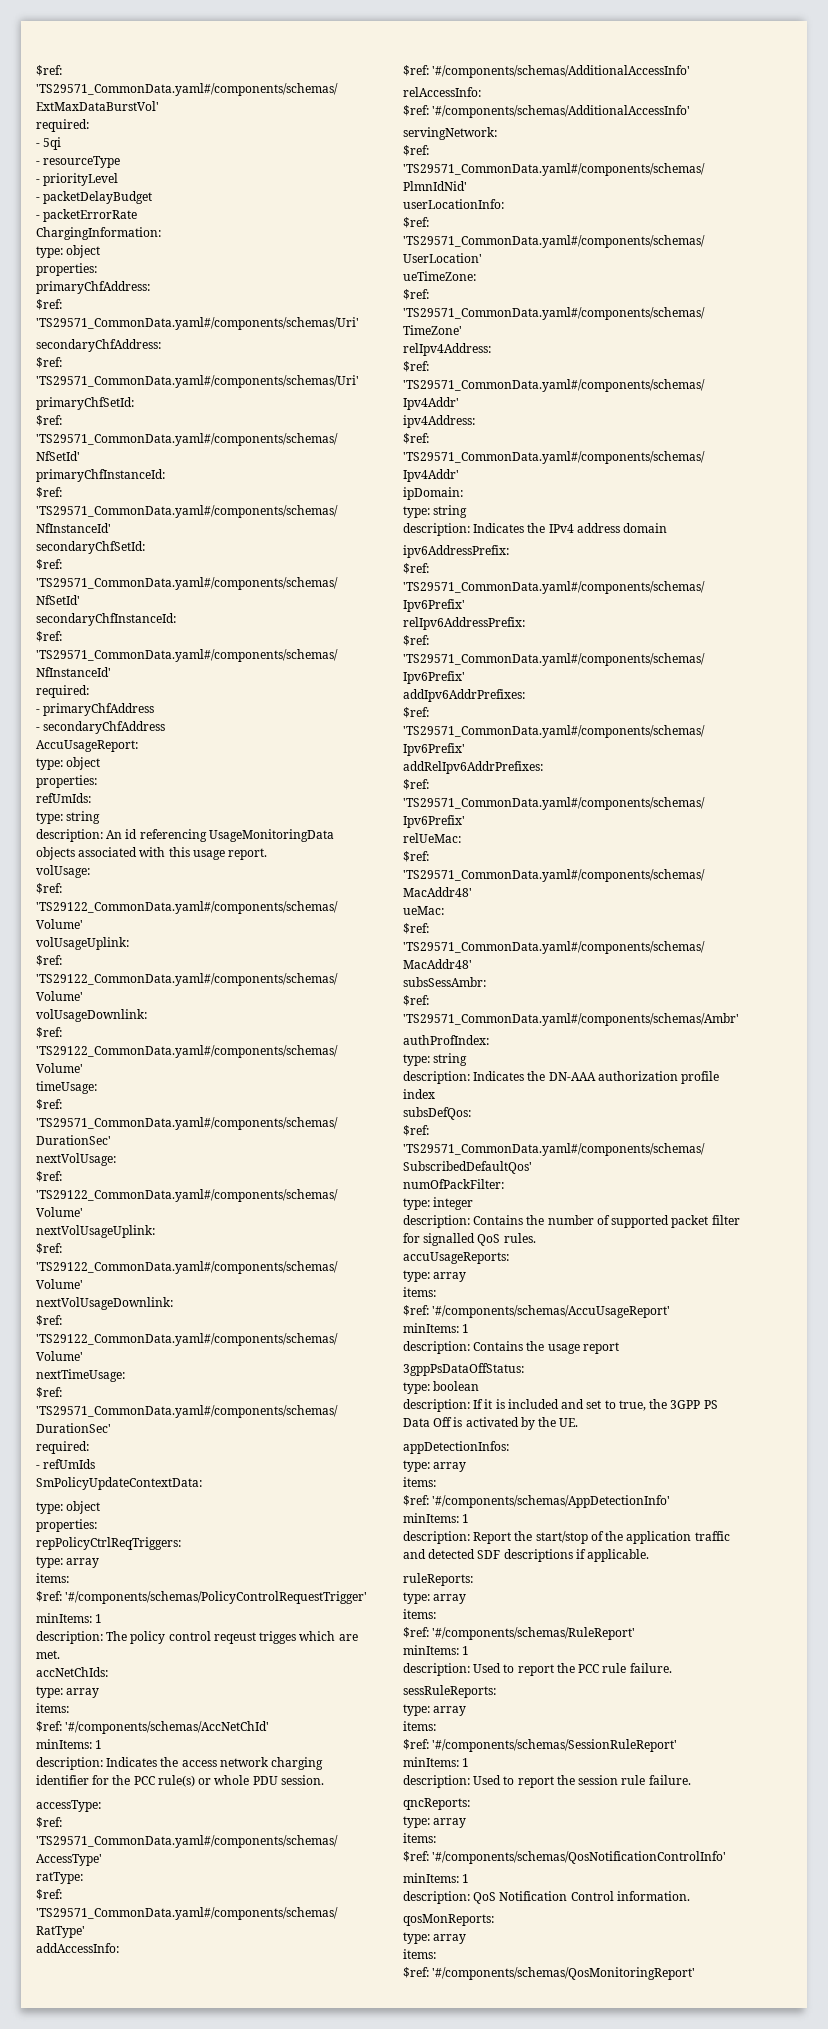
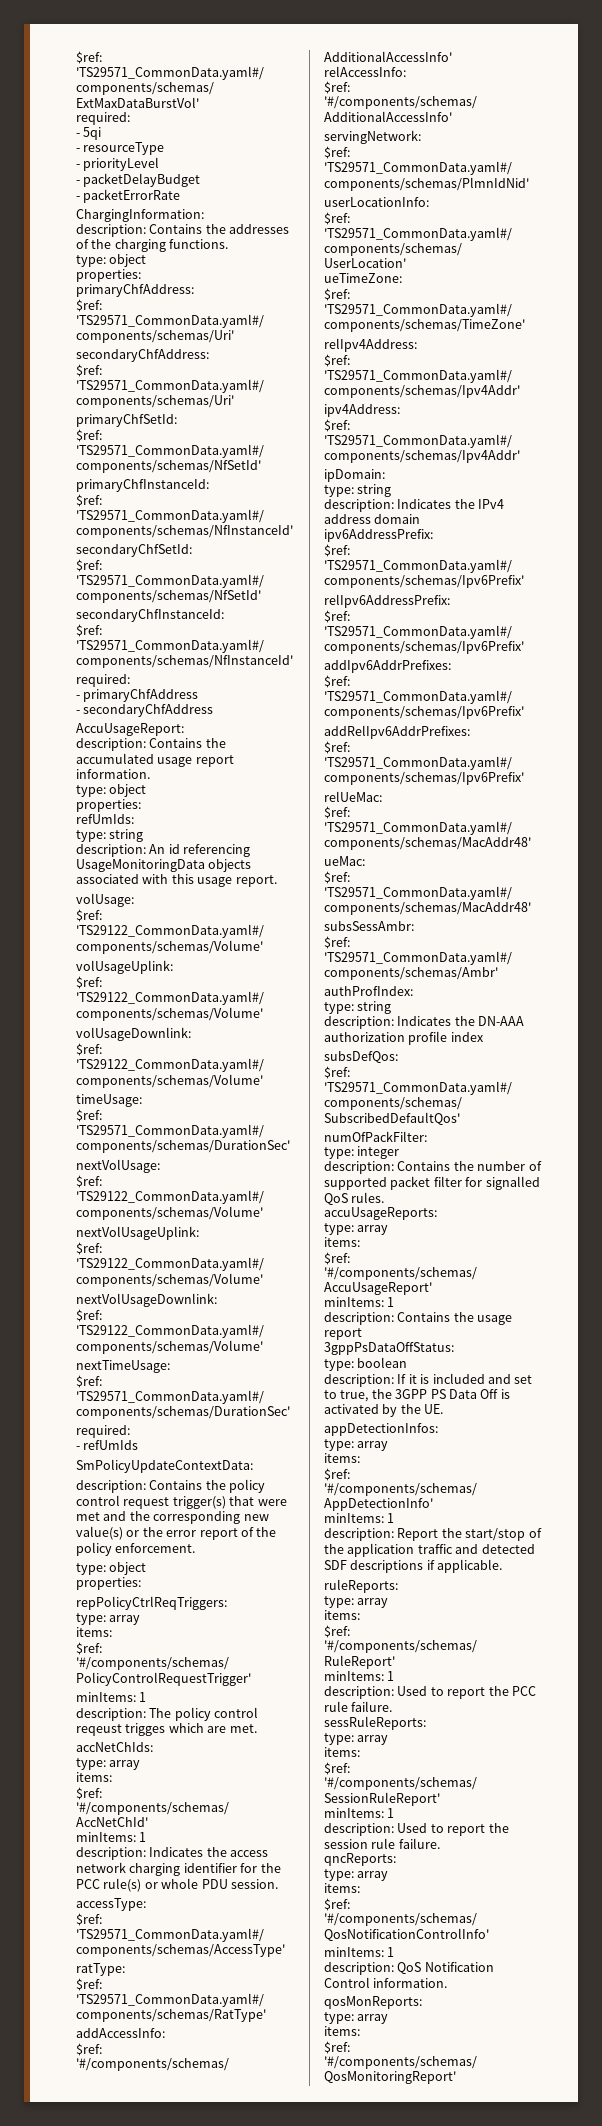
(161, 233) none -> [76,224,290,237] [76,239,229,252] // description: Contains the addresses of the charging functions.
(138, 746) none -> [76,738,226,751] [76,753,234,767] [76,769,150,779] // description: Contains the accumulated usage report information.
(202, 1483) none -> [76,1479,266,1493] [76,1495,287,1509] [76,1511,269,1524] [76,1526,277,1540] [76,1542,196,1556] // description: Contains the policy control request trigger(s) that were met and the corresponding new value(s) or the error report of the policy enforcement.

